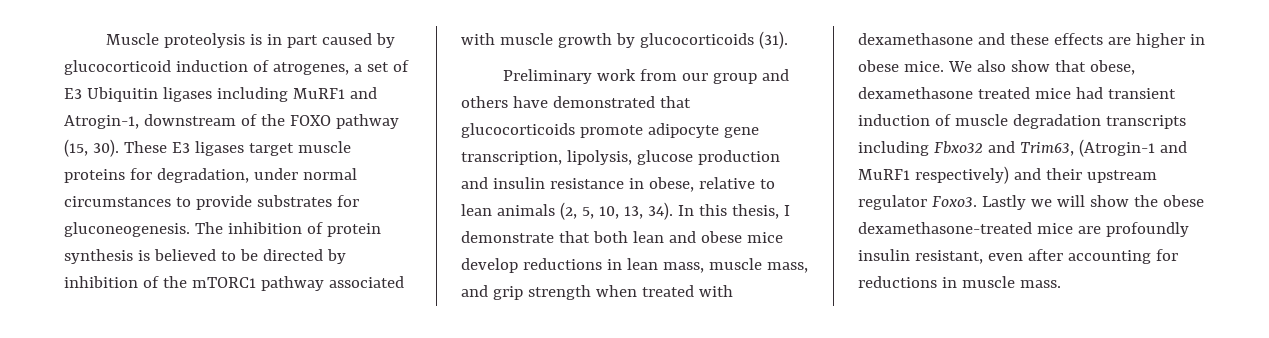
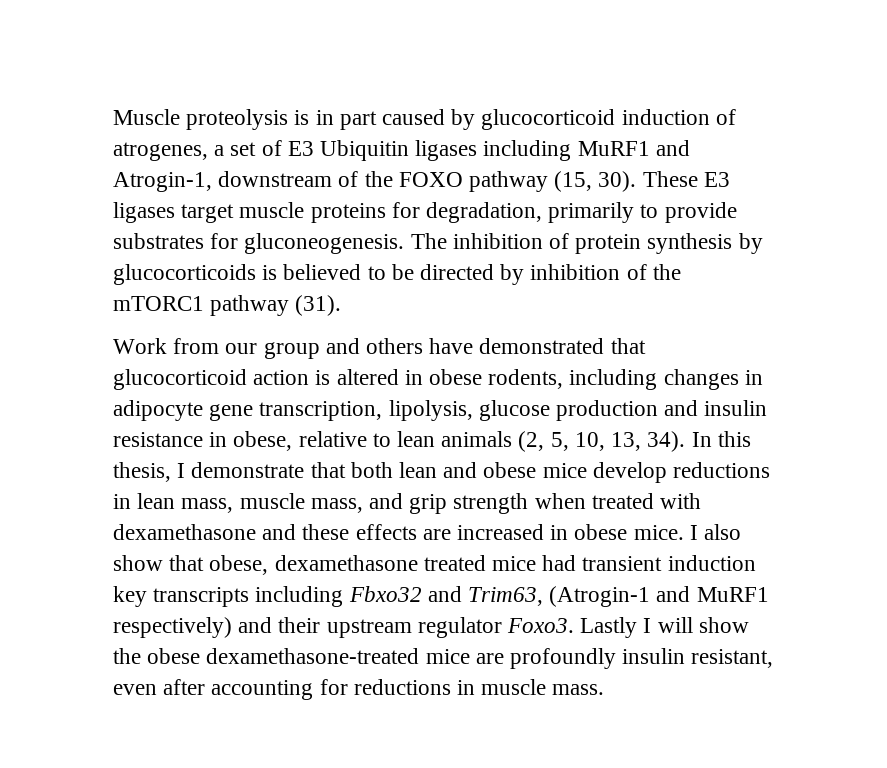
[253,168,357,180] [64,196,171,207] under normal circumstances -> [548,202,635,223] primarily
(133, 256) none -> [738,233,763,254] [113,264,256,285] by glucocorticoids
[328,276,404,288] [461,33,754,48] associated with muscle growth by glucocorticoids -> (290, 305) none
[502,69,636,84] Preliminary work -> [113,338,167,354] Work
[461,123,643,138] glucocorticoids promote -> [113,369,763,390] glucocorticoid action is altered in obese rodents, including changes in
[1135,33,1185,48] higher -> [457,524,545,540] increased
[947,61,972,72] We -> [689,525,698,540] I
[934,114,1101,129] of muscle degradation -> [113,586,147,607] key
[1030,199,1052,207] we -> [643,618,652,633] I

